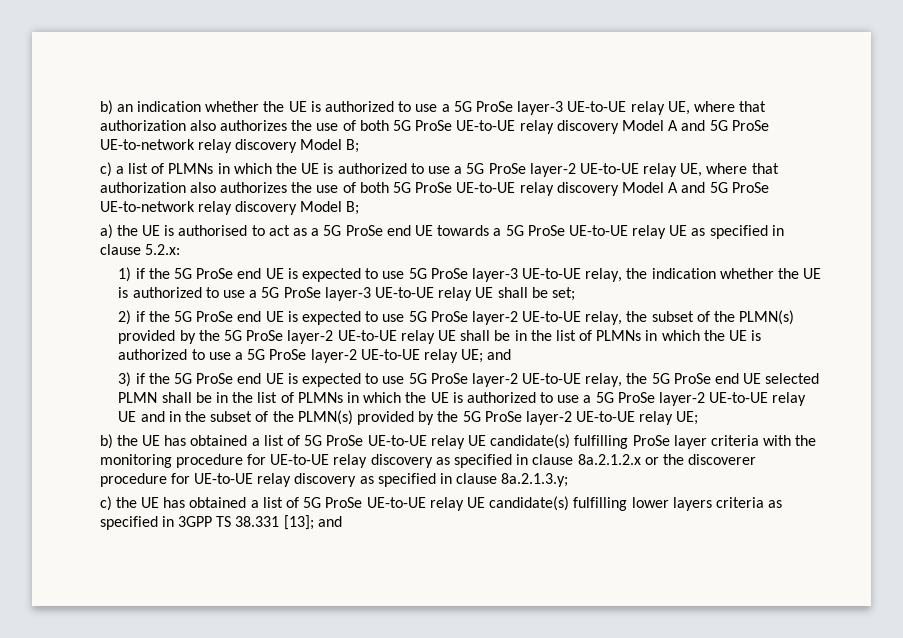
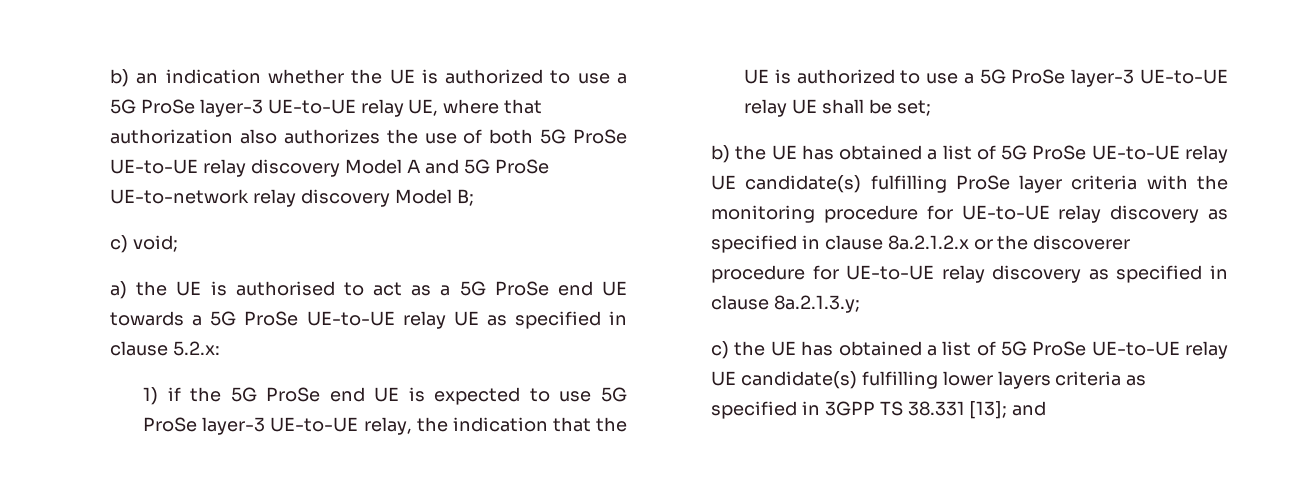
[115,163,779,177] [99,182,769,196] [99,201,360,215] a list of PLMNs in which the UE is authorized to use a 5G ProSe layer-2 UE-to-UE relay UE, where that authorization also authorizes the use of both 5G ProSe UE-to-UE relay discovery Model A and 5G ProSe UE-to-network relay discovery Model B; -> [132,235,178,252] void;
[719,268,774,279] whether -> [552,417,591,432] that
[118,310,795,325] [118,330,762,344] [118,349,512,363] [118,372,820,387] [118,392,807,406] [118,410,699,425] // 2) if the 5G ProSe end UE is expected to use 5G ProSe layer-2 UE-to-UE relay, the subset of the PLMN(s) provided by the 5G ProSe layer-2 UE-to-UE relay UE shall be in the list of PLMNs in which the UE is authorized to use a 5G ProSe layer-2 UE-to-UE relay UE; and // 3) if the 5G ProSe end UE is expected to use 5G ProSe layer-2 UE-to-UE relay, the 5G ProSe end UE selected PLMN shall be in the list of PLMNs in which the UE is authorized to use a 5G ProSe layer-2 UE-to-UE relay UE and in the subset of the PLMN(s) provided by the 5G ProSe layer-2 UE-to-UE relay UE; -> (931, 108) none

